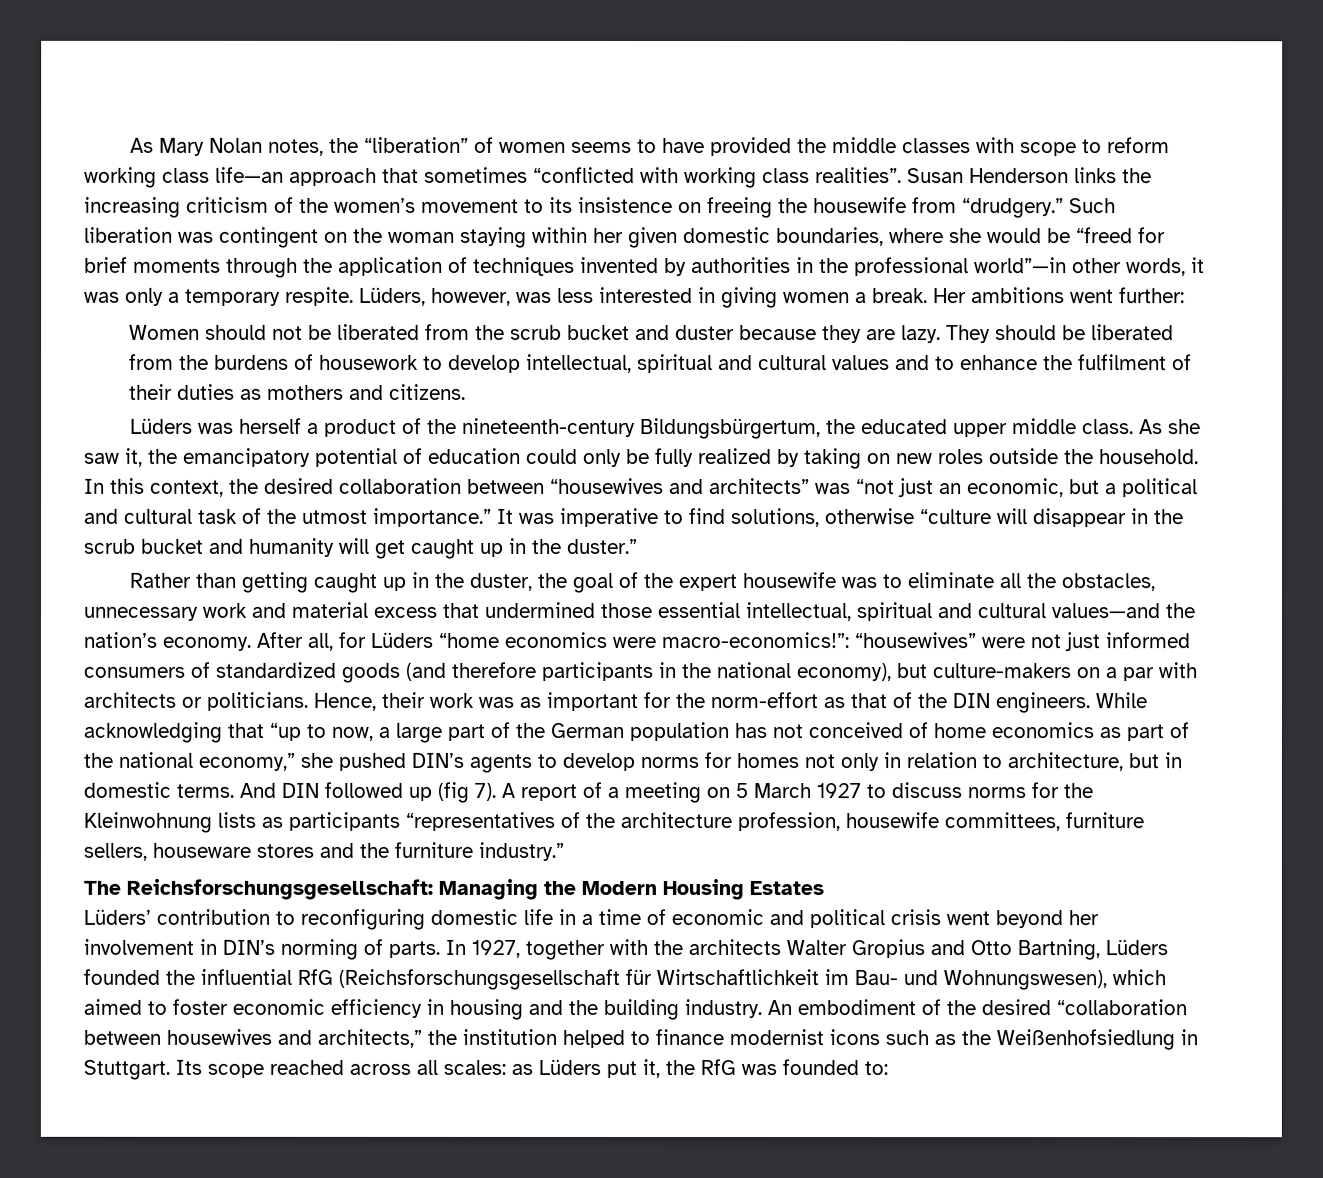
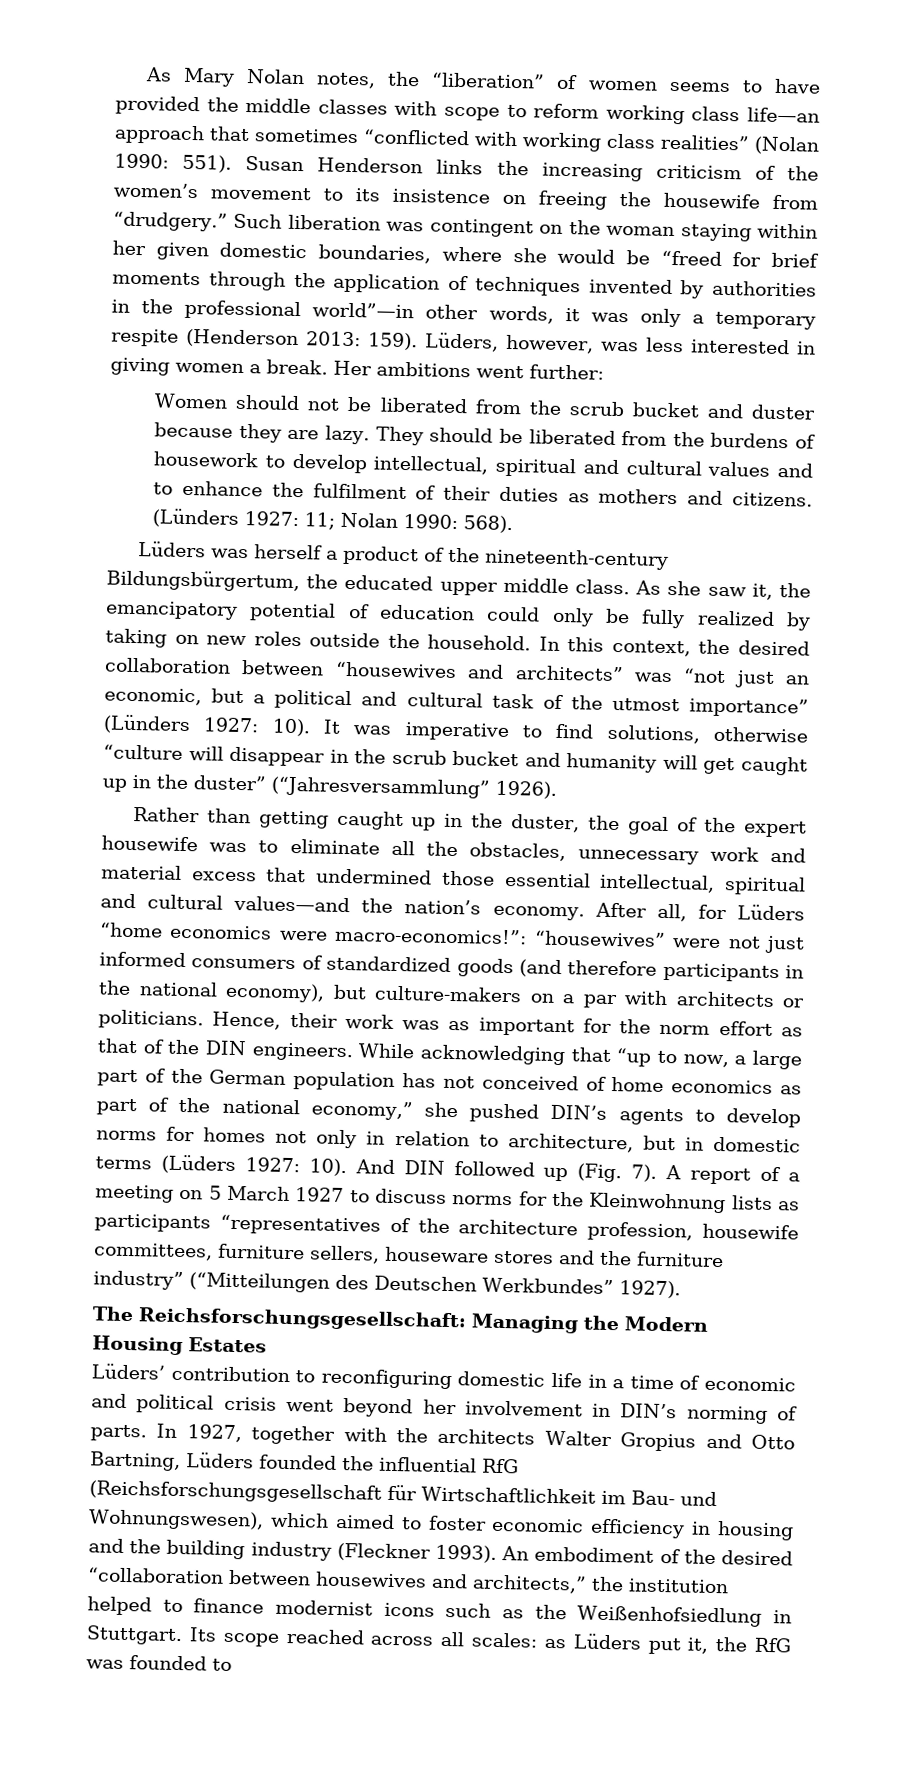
[815,167,902,184] realities”. -> [660,134,820,155] [114,153,233,173] realities” (Nolan 1990: 551).
[285,286,354,306] respite. -> [111,328,419,351] respite (Henderson 2013: 159).
(467, 391) none -> [152,508,514,534] (Lünders 1927: 11; Nolan 1990: 568).
[373,507,492,527] importance.” -> [689,697,810,718] [103,714,311,737] importance” (Lünders 1927: 10).
[567,538,638,554] duster.” -> [193,775,557,799] duster” (“Jahresversammlung” 1926).
[710,692,818,709] norm-effort -> [659,1020,773,1036] norm effort
[176,783,234,798] terms. -> [95,1154,347,1177] terms (Lüders 1927: 10).
[437,781,469,803] (fig -> [577,1163,623,1183] (Fig.
[478,841,564,861] industry.” -> [93,1270,681,1299] industry” (“Mitteilungen des Deutschen Werkbundes” 1927).
[684,999,762,1019] industry. -> [250,1541,497,1563] industry (Fleckner 1993).
[864,1061,888,1076] to: -> [212,1658,232,1671] to

